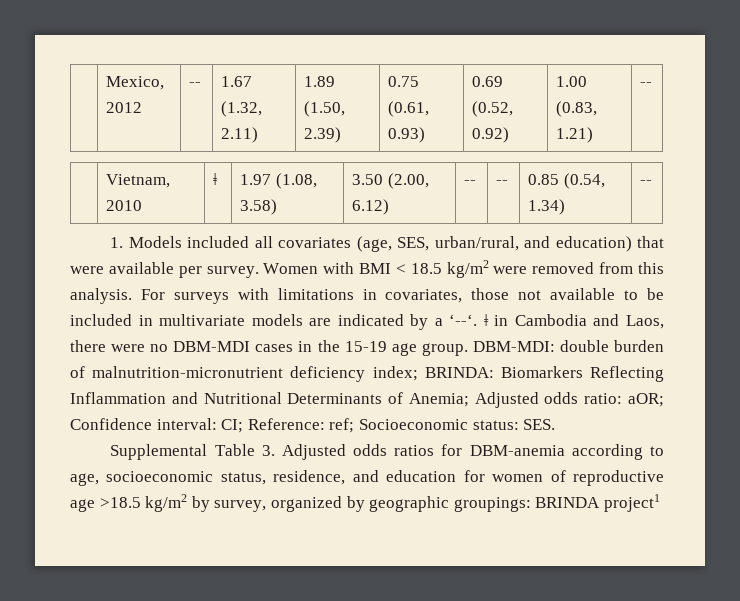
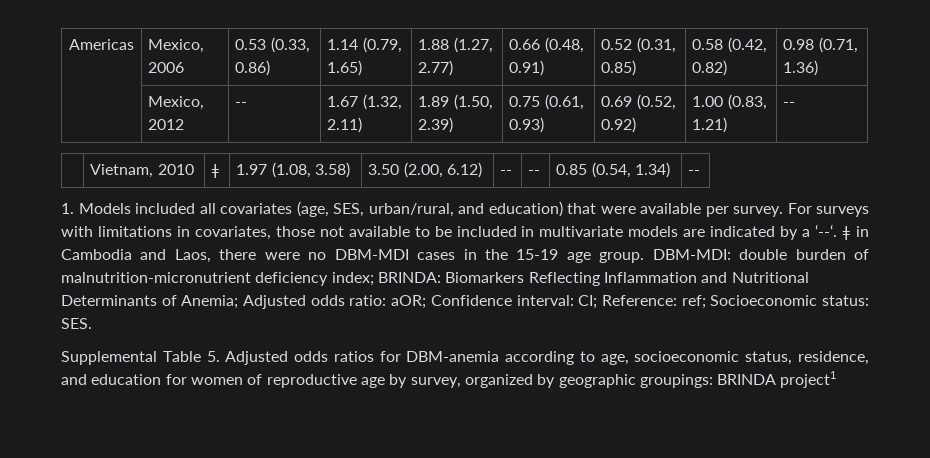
(106, 83) none -> [69,39,134,50] [148,39,205,53] [148,62,185,73] [235,37,310,53] [235,60,271,76] [327,37,402,53] [327,60,363,76] [418,37,493,53] [418,60,454,76] [509,37,584,53] [509,60,545,76] [601,37,676,53] [601,60,637,76] [692,37,767,53] [692,60,728,76] [783,37,858,53] [783,60,819,76] Americas | Mexico, 2006 | 0.53 (0.33, 0.86) | 1.14 (0.79, 1.65) | 1.88 (1.27, 2.77) | 0.66 (0.48, 0.91) | 0.52 (0.31, 0.85) | 0.58 (0.42, 0.82) | 0.98 (0.71, 1.36) //
[263,260,664,278] [70,288,132,304] Women with BMI < 18.5 kg/m2 were removed from this analysis. -> (783, 211) none
[261,445,275,456] 3. -> [206,351,220,362] 5.
[99,494,188,512] >18.5 kg/m2 -> (385, 382) none

